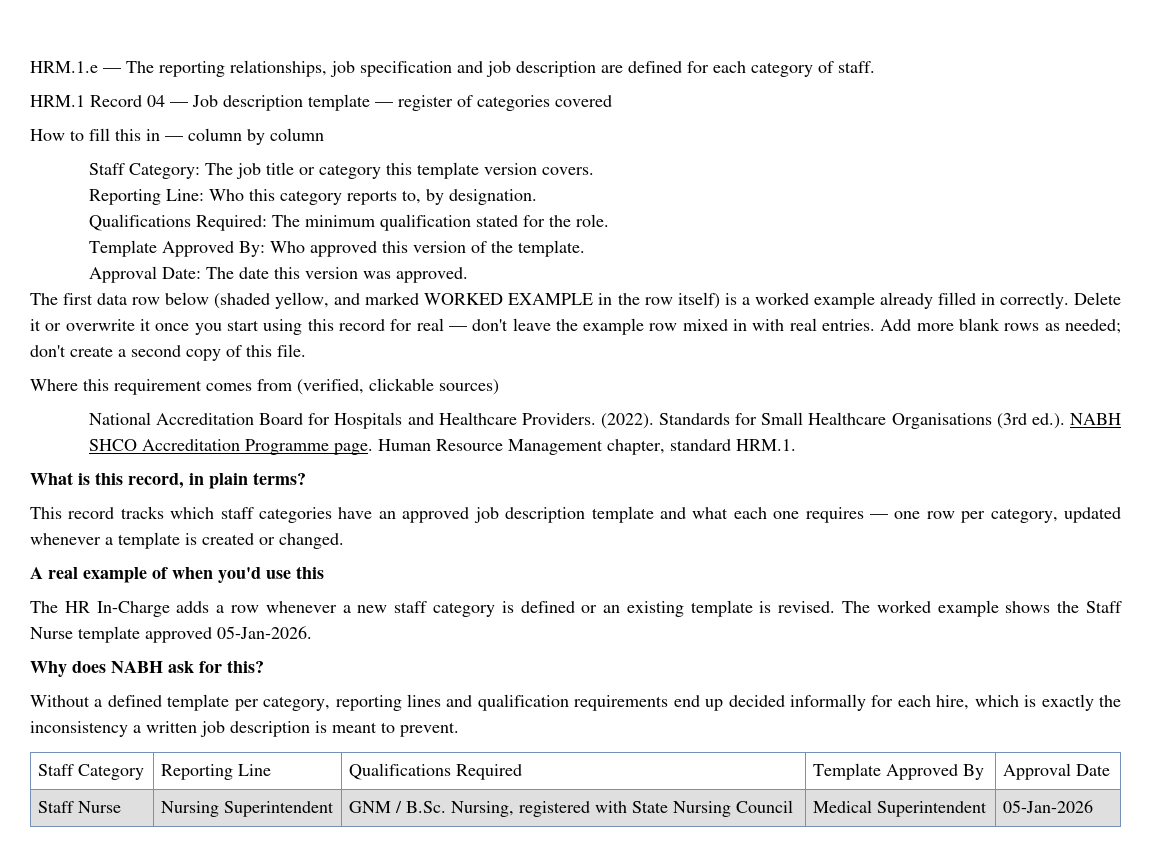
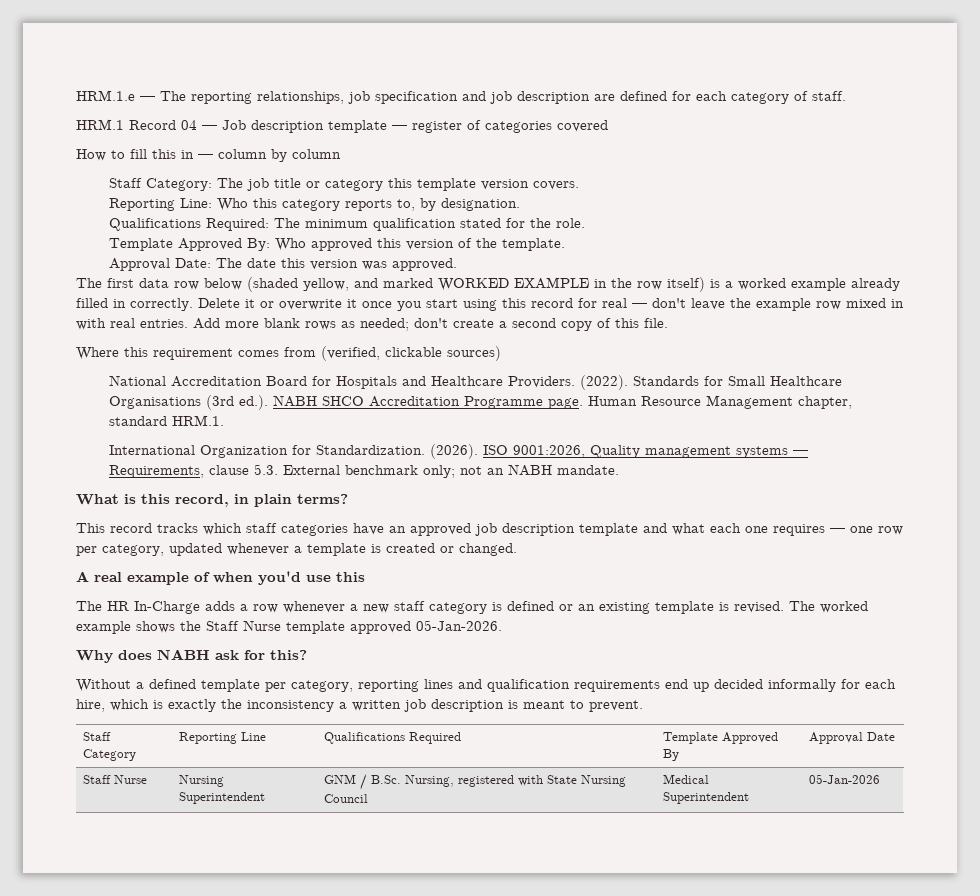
(796, 445) none -> [108,444,808,459] [108,464,619,478] // International Organization for Standardization. (2026). ISO 9001:2026, Quality management systems — Requirements, clause 5.3. External benchmark only; not an NABH mandate.

